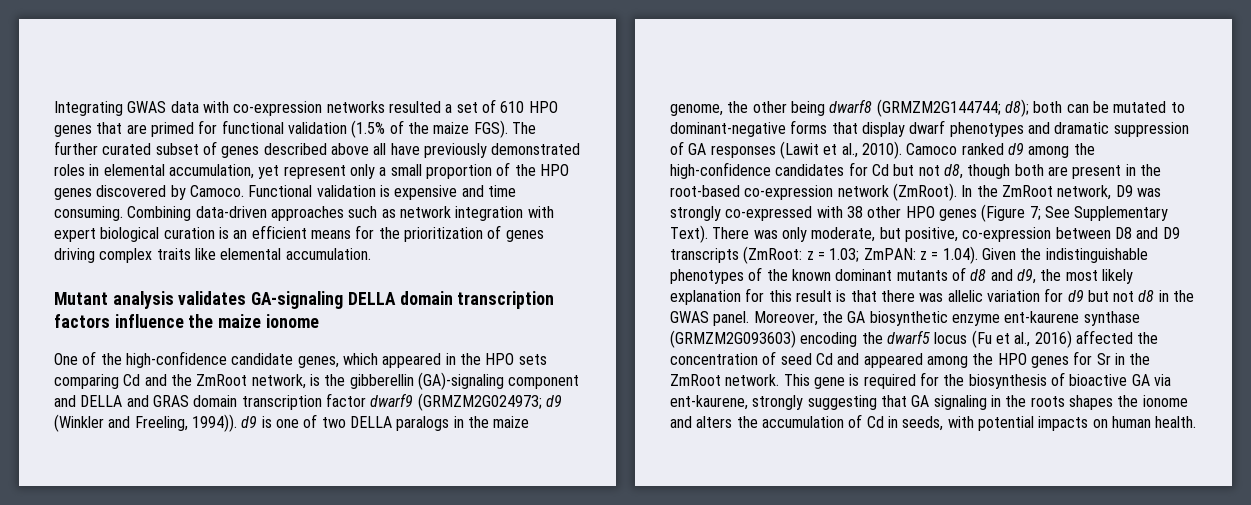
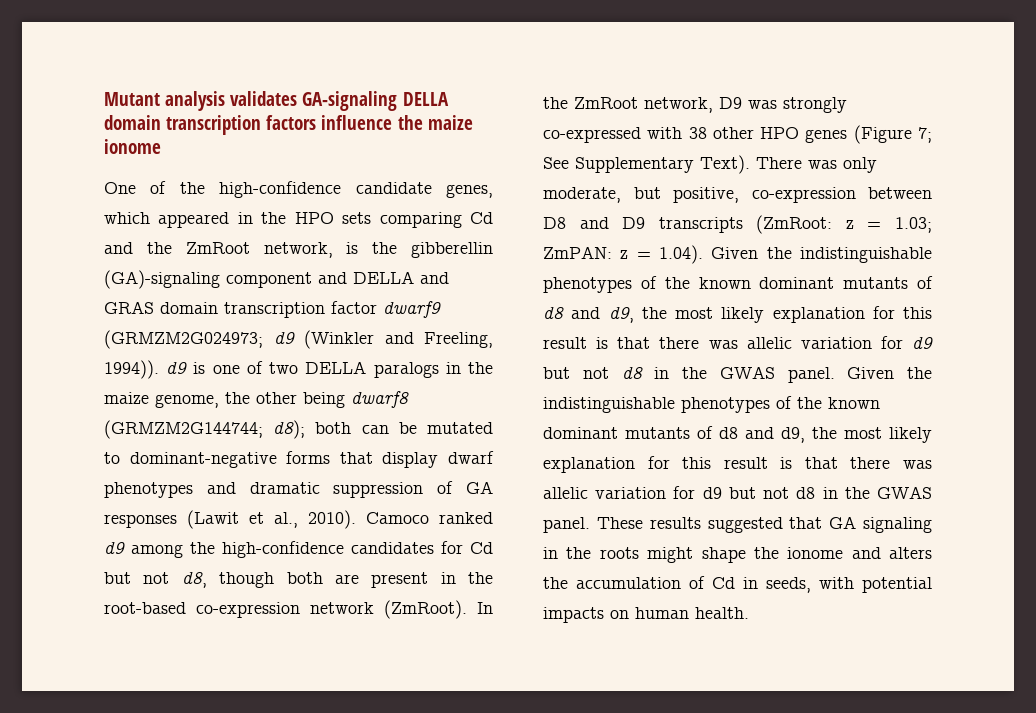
[54,99,558,116] [54,120,536,138] [54,141,581,158] [54,162,569,179] [54,185,516,200] [54,206,554,221] [54,225,544,242] [54,248,371,263] Integrating GWAS data with co-expression networks resulted a set of 610 HPO genes that are primed for functional validation (1.5% of the maize FGS). The further curated subset of genes described above all have previously demonstrated roles in elemental accumulation, yet represent only a small proportion of the HPO genes discovered by Camoco. Functional validation is expensive and time consuming. Combining data-driven approaches such as network integration with expert biological curation is an efficient means for the prioritization of genes driving complex traits like elemental accumulation. // -> (104, 99) none
[753,311,1140,326] [670,330,1159,348] [670,351,1151,368] [670,372,1171,389] [670,395,877,410] Moreover, the GA biosynthetic enzyme ent-kaurene synthase (GRMZM2G093603) encoding the dwarf5 locus (Fu et al., 2016) affected the concentration of seed Cd and appeared among the HPO genes for Sr in the ZmRoot network. This gene is required for the biosynthesis of bioactive GA via ent-kaurene, strongly suggesting -> [847,367,932,379] [543,396,880,413] [543,426,932,443] [543,456,932,473] [543,486,932,499] [543,517,783,533] Given the indistinguishable phenotypes of the known dominant mutants of d8 and d9, the most likely explanation for this result is that there was allelic variation for d9 but not d8 in the GWAS panel. These results suggested
[1068,395,1113,410] shapes -> [647,547,746,563] might shape

